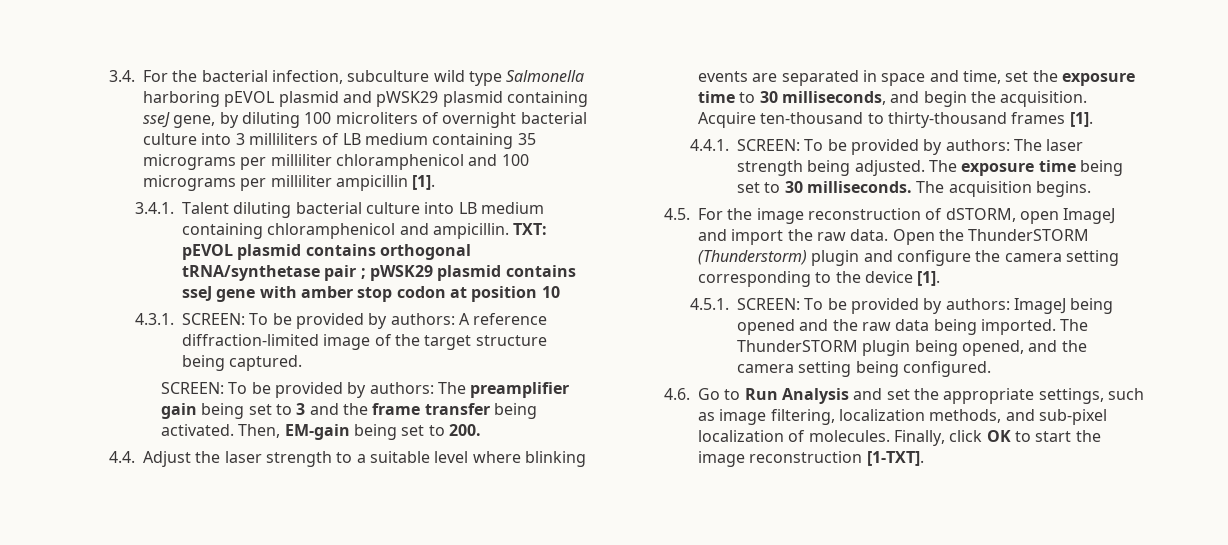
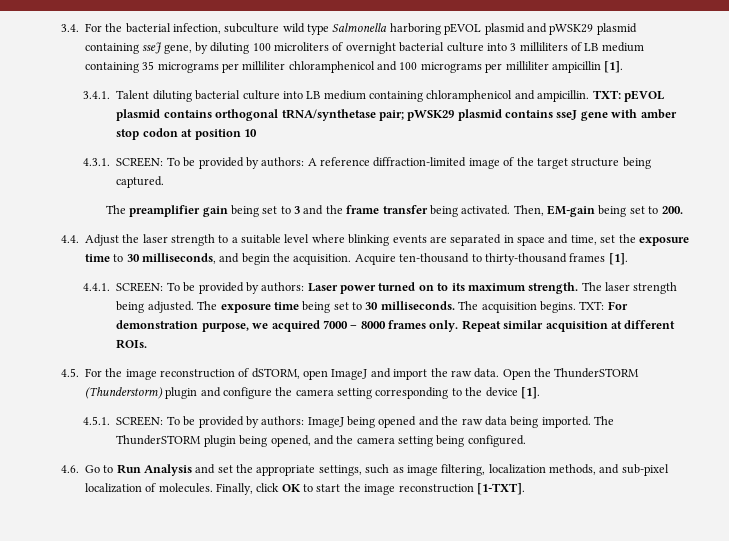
[324,265,366,281] pair ; -> [378,110,404,121] pair;
[161,382,434,398] SCREEN: To be provided by authors: -> (165, 182) none
(1010, 145) none -> [307,282,579,294] Laser power turned on to its maximum strength.
(1091, 189) none -> [579,301,628,310] [116,320,676,332] [116,339,148,349] TXT: For demonstration purpose, we acquired 7000 – 8000 frames only. Repeat similar acquisition at different ROIs.

